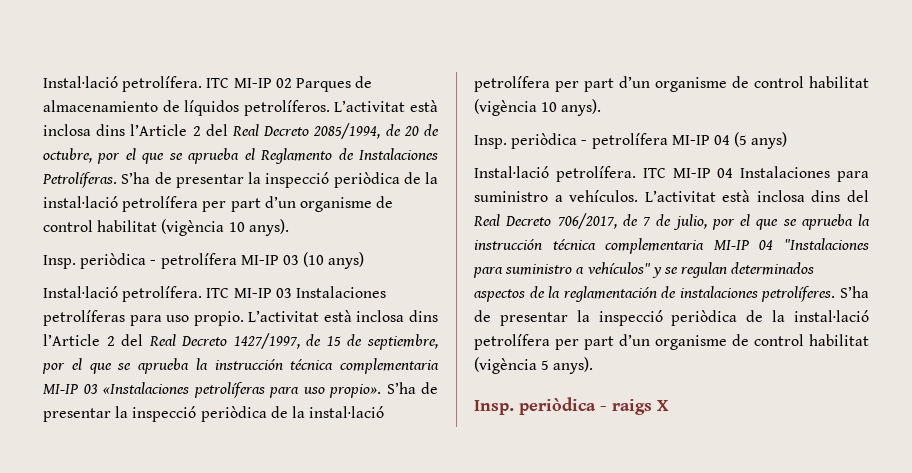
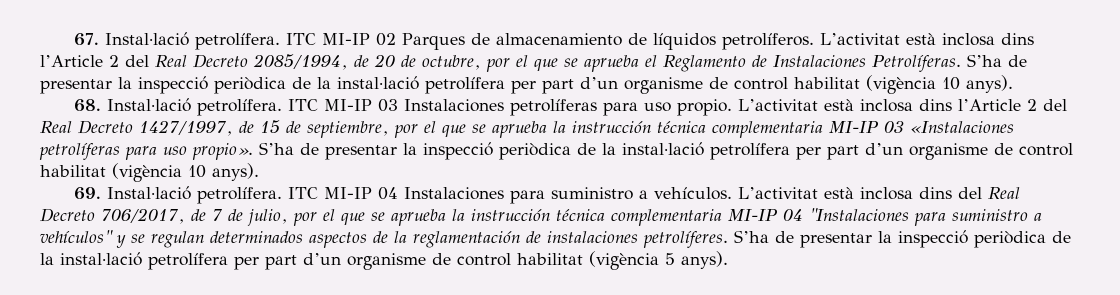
(43, 82) none -> [74,33,100,46] 67.
[43,252,365,269] Insp. periòdica - petrolífera MI-IP 03 (10 anys) // -> [74,99,102,112] 68.
[474,132,788,149] Insp. periòdica - petrolífera MI-IP 04 (5 anys) // -> [74,187,102,200] 69.
[474,397,669,415] // Insp. periòdica - raigs X -> (728, 260) none

